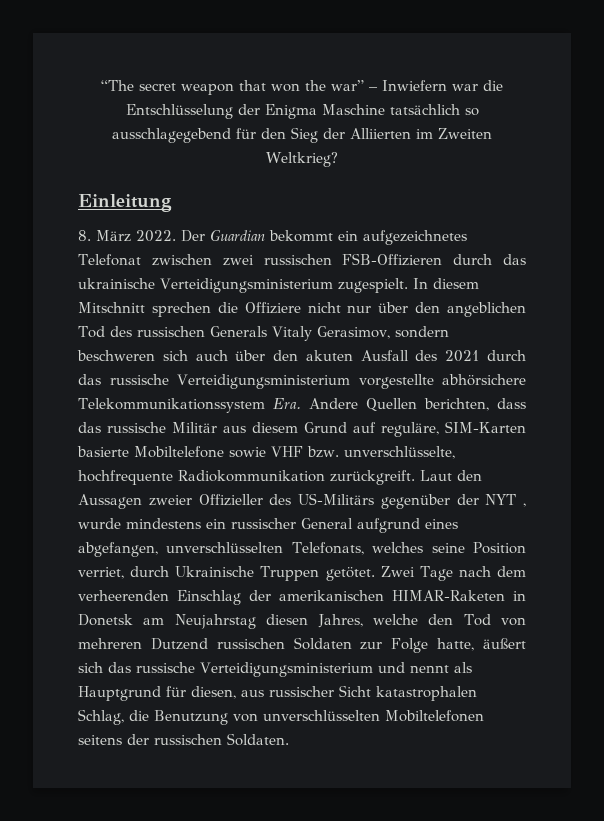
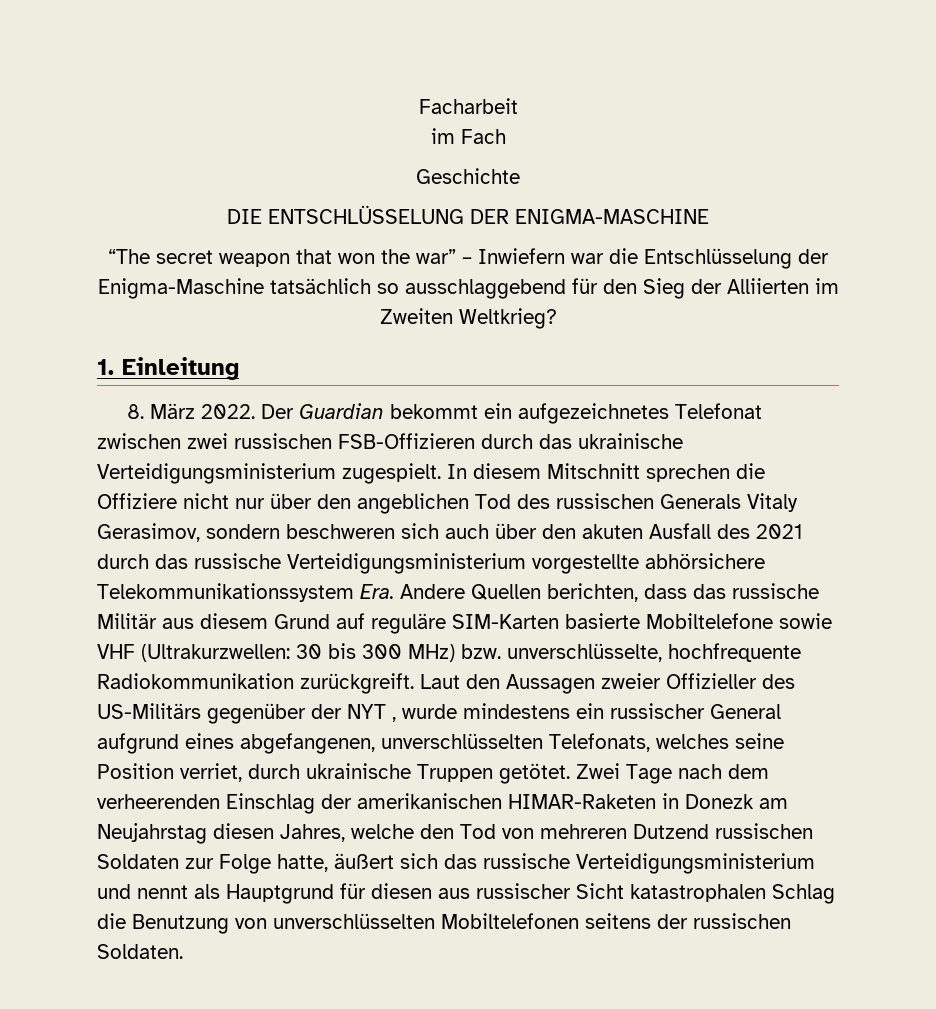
(101, 85) none -> [418,98,518,114] [430,128,506,144] [416,168,520,184] [227,205,709,224] Facharbeit // im Fach // Geschichte // DIE ENTSCHLÜSSELUNG DER ENIGMA-MASCHINE //
[264,104,385,119] Enigma Maschine -> [97,278,264,299] Enigma-Maschine
[112,128,231,143] ausschlagegebend -> [404,279,566,299] ausschlaggebend
(339, 159) none -> [97,359,114,375] 1.
[381,422,439,437] reguläre, -> [371,613,446,634] reguläre
(303, 451) none -> [141,643,455,662] (Ultrakurzwellen: 30 bis 300 MHz)
[78,542,158,557] abgefangen, -> [240,733,375,754] abgefangenen,
[175,566,255,577] Ukrainische -> [306,763,411,779] ukrainische
[78,614,133,626] Donetsk -> [685,794,754,809] Donezk
[191,686,236,699] diesen, -> [371,883,432,899] diesen
[78,709,124,725] Schlag, -> [772,884,835,904] Schlag

